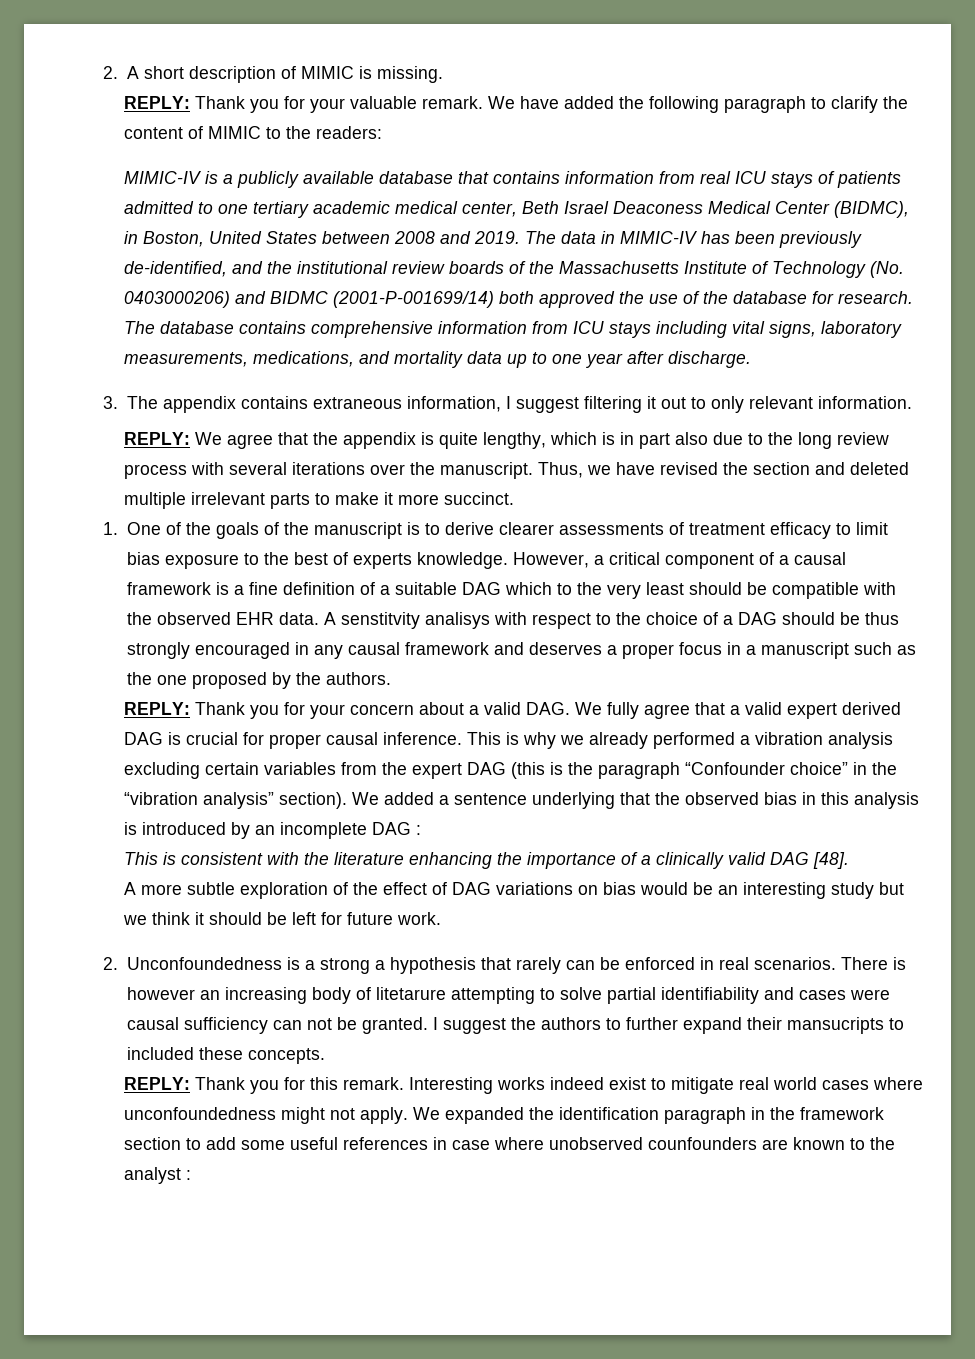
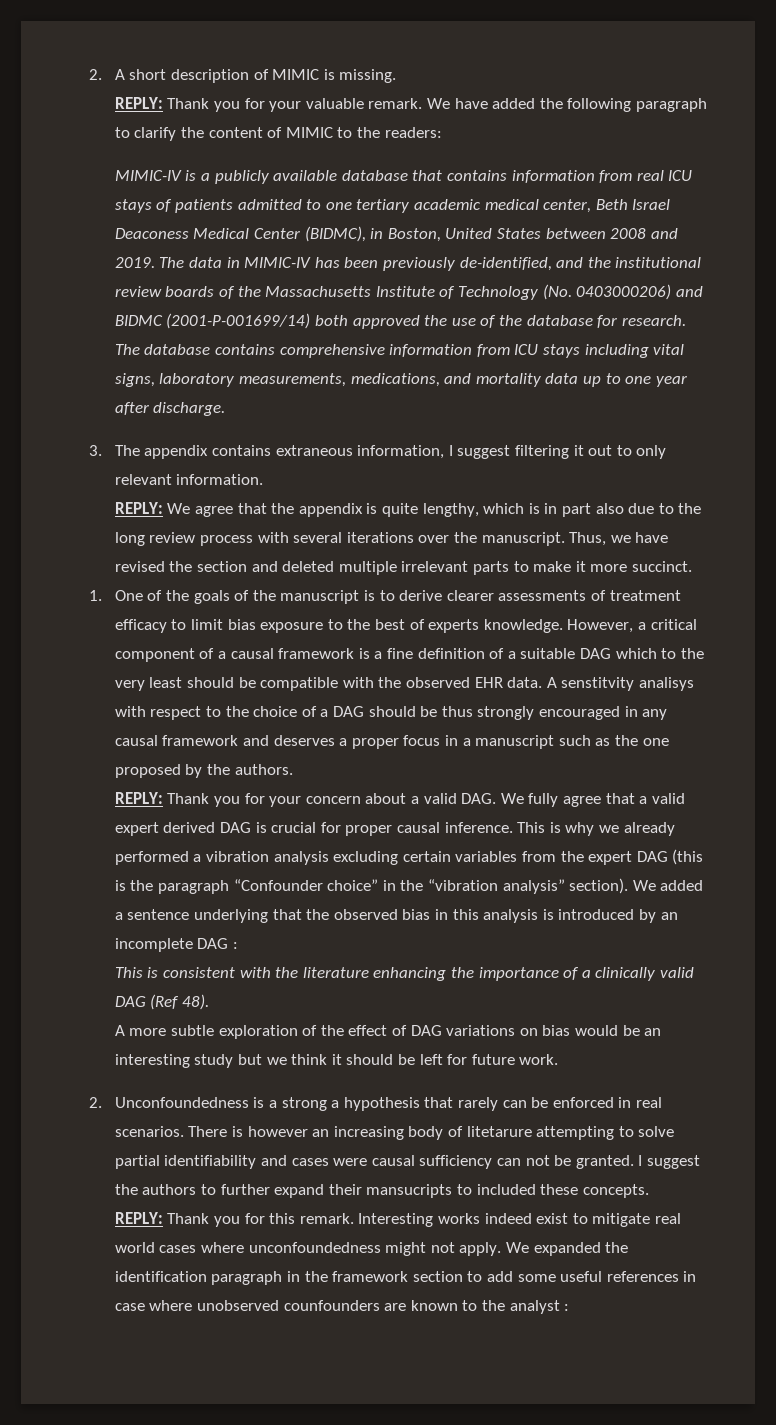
[812,852,849,869] [48]. -> [150,994,210,1010] (Ref 48).

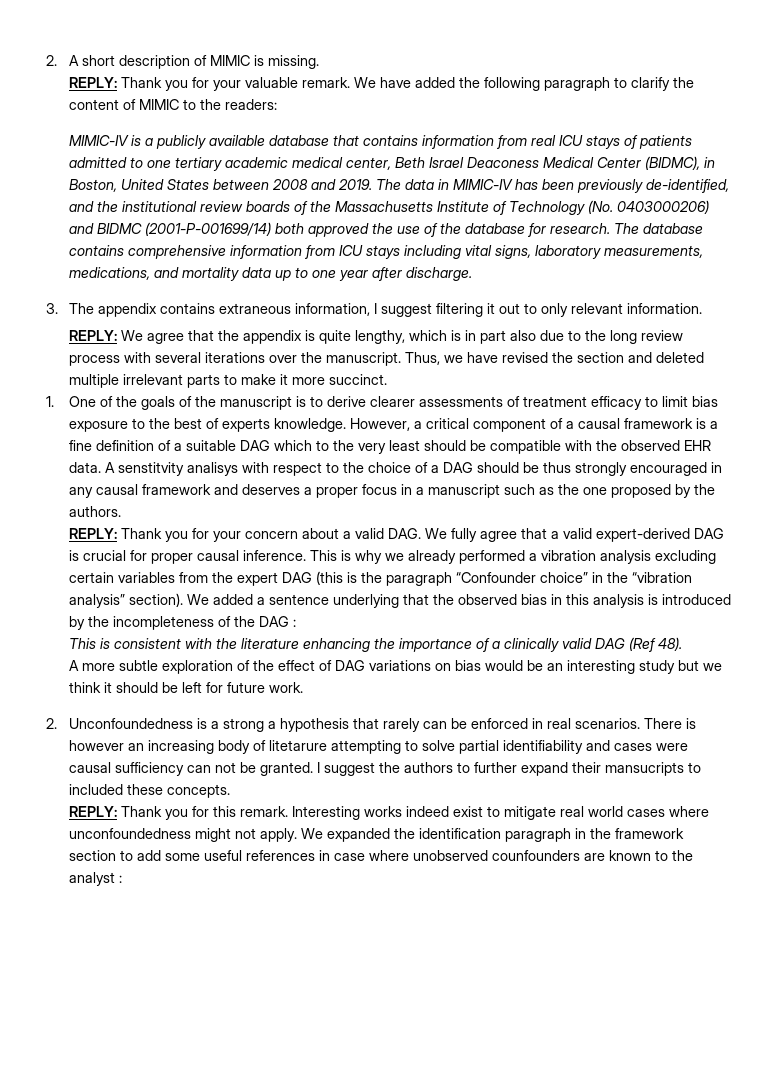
[114,822,216,836] expert derived -> [596,528,691,542] expert-derived
[660,912,678,920] [114,938,193,952] an incomplete -> [88,616,256,630] the incompleteness of the

